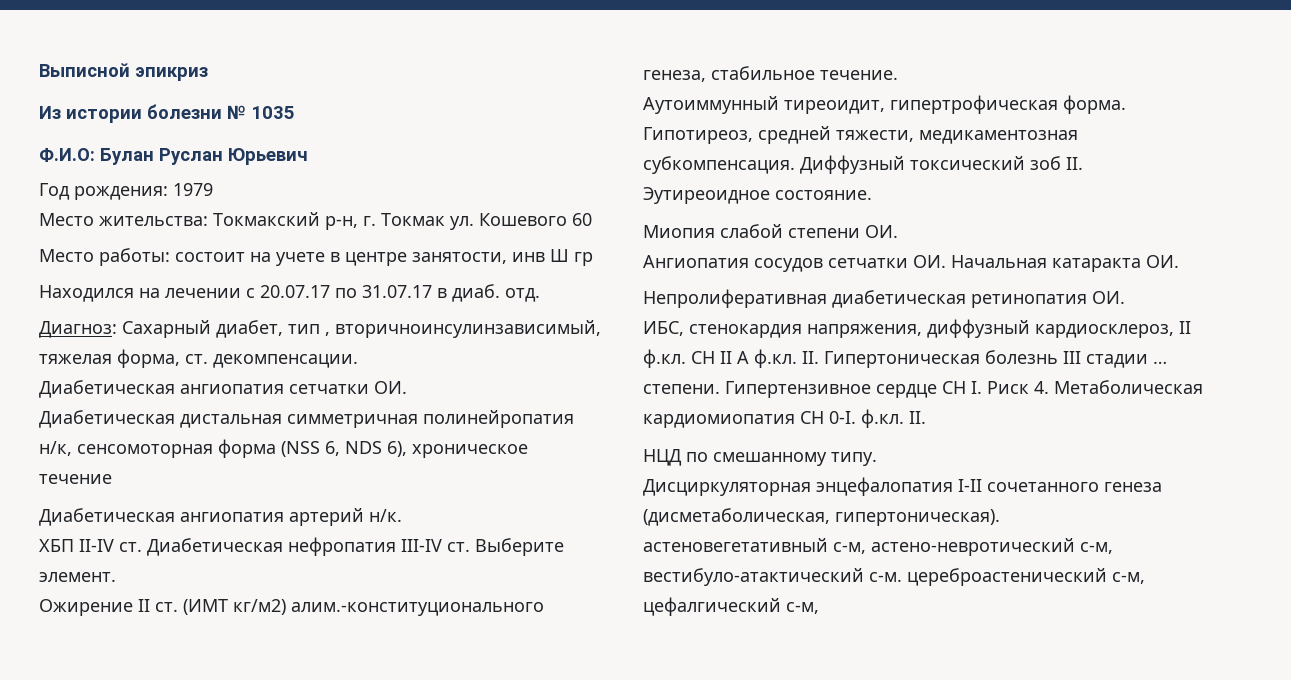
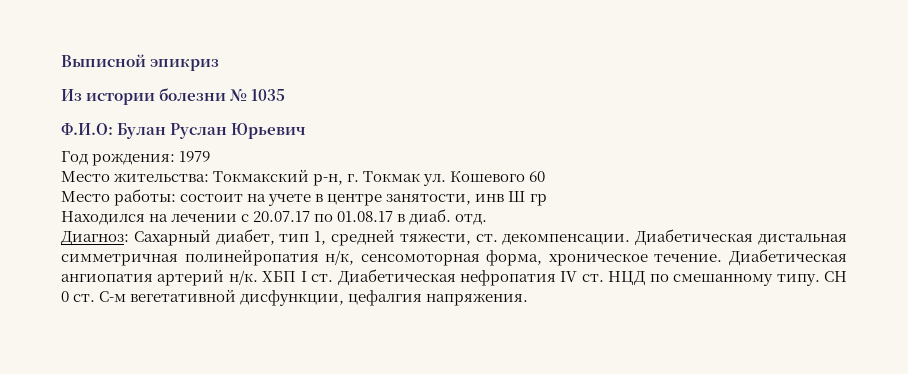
[362,285,432,298] 31.07.17 -> [337,211,394,222] 01.08.17
[325,320,601,338] [39,349,358,368] [39,380,407,398] , вторичноинсулинзависимый, тяжелая форма, ст. декомпенсации. // Диабетическая ангиопатия сетчатки ОИ. // -> [314,229,631,246] 1, средней тяжести, ст. декомпенсации.
[218,439,528,458] [39,474,112,484] форма (NSS 6, NDS 6), хроническое течение // -> [486,250,723,266] форма, хроническое течение.
[39,539,114,552] // ХБП II-IV -> [262,271,307,282] ХБП I
[401,538,564,556] [39,572,116,582] [39,599,544,616] [643,66,898,82] [643,95,1126,114] [643,126,1078,144] [643,155,1083,174] [643,187,872,204] [643,224,898,238] [643,255,1179,272] [643,289,1125,308] [643,319,1191,338] [643,349,1167,368] [643,380,1203,398] [643,409,926,428] [643,449,877,466] [643,477,1162,496] [643,508,1000,526] [643,538,1113,556] [643,568,1145,586] [643,597,819,616] III-IV ст. Выберите элемент. // Ожирение II ст. (ИМТ кг/м2) алим.-конституционального генеза, стабильное течение. // Аутоиммунный тиреоидит, гипертрофическая форма. Гипотиреоз, средней тяжести, медикаментозная субкомпенсация. Диффузный токсический зоб II. Эутиреоидное состояние. // Миопия слабой степени ОИ. // Ангиопатия сосудов сетчатки ОИ. Начальная катаракта ОИ. // Непролиферативная диабетическая ретинопатия ОИ. // ИБС, стенокардия напряжения, диффузный кардиосклероз, II ф.кл. СН II А ф.кл. II. Гипертоническая болезнь III стадии … степени. Гипертензивное сердце СН I. Риск 4. Метаболическая кардиомиопатия СН 0-I. ф.кл. II. // НЦД по смешанному типу. // Дисциркуляторная энцефалопатия I-II сочетанного генеза (дисметаболическая, гипертоническая). // астеновегетативный с-м, астено-невротический с-м, вестибуло-атактический с-м. цереброастенический с-м, цефалгический с-м, -> [560,271,848,286] [61,289,529,306] IV ст. НЦД по смешанному типу. СН 0 ст. С-м вегетативной дисфункции, цефалгия напряжения.

